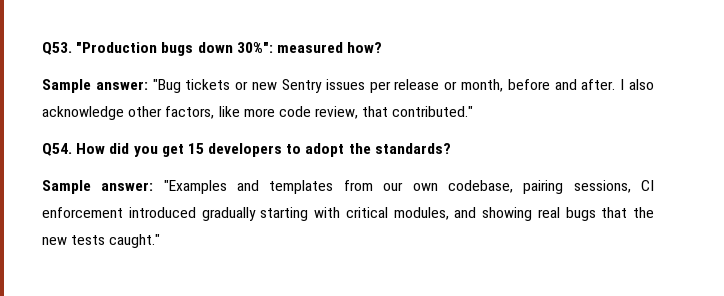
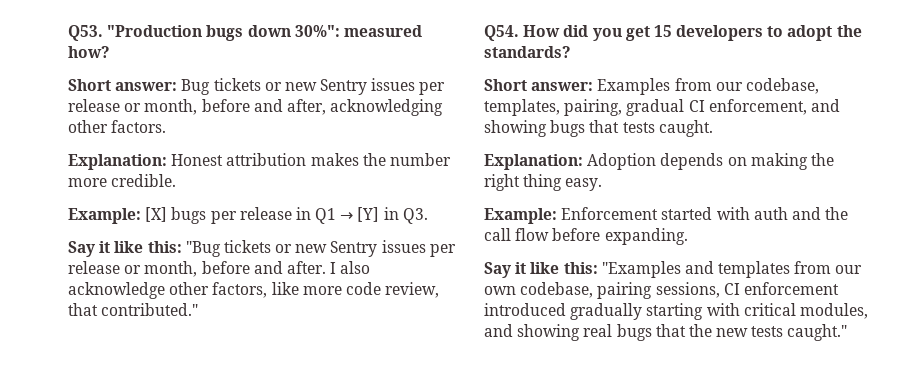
[42,79,148,93] Sample answer: -> [68,78,446,95] [68,99,444,116] [68,120,167,133] [68,153,451,170] [68,174,177,187] [68,207,428,224] [68,241,182,257] Short answer: Bug tickets or new Sentry issues per release or month, before and after, acknowledging other factors. // Explanation: Honest attribution makes the number more credible. // Example: [X] bugs per release in Q1 → [Y] in Q3. // Say it like this:
[42,180,154,194] Sample answer: -> [484,78,819,95] [484,99,840,116] [484,120,713,137] [484,153,834,170] [484,174,603,191] [484,207,849,224] [484,228,688,245] [484,262,598,278] Short answer: Examples from our codebase, templates, pairing, gradual CI enforcement, and showing bugs that tests caught. // Explanation: Adoption depends on making the right thing easy. // Example: Enforcement started with auth and the call flow before expanding. // Say it like this:

